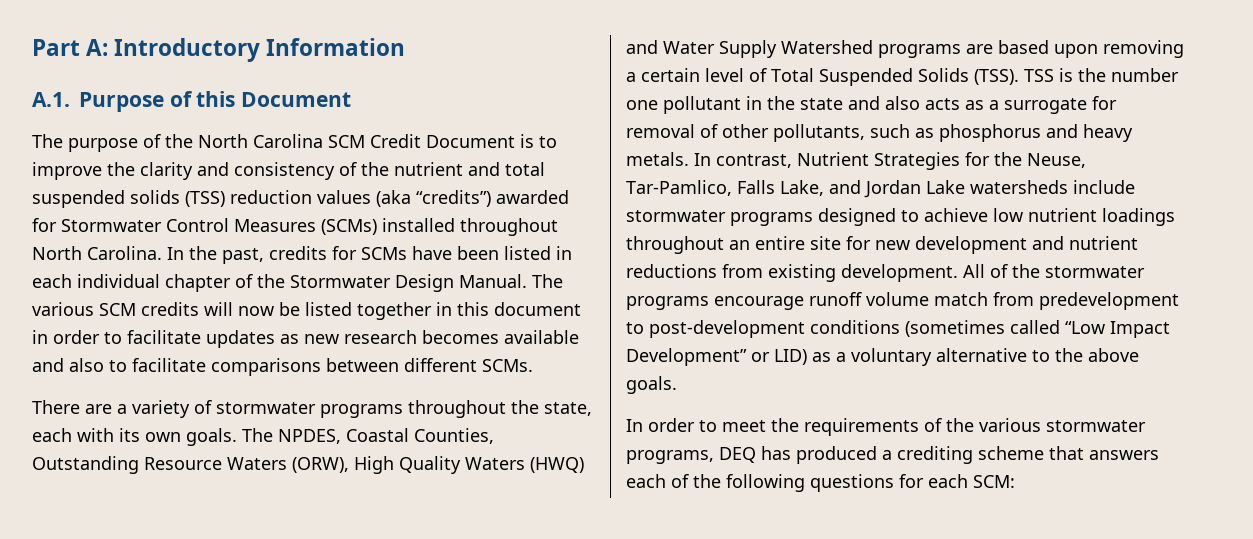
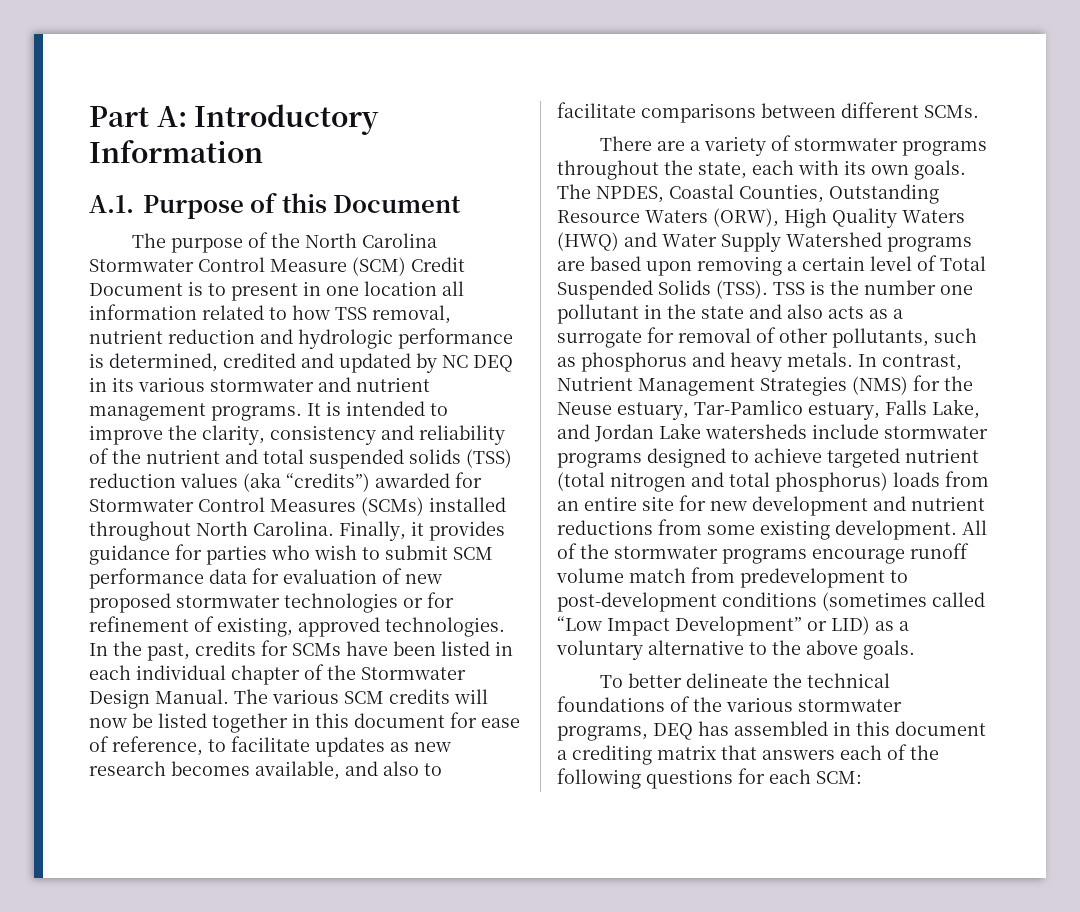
[328,134,557,148] [32,162,335,180] SCM Credit Document is to improve the clarity and consistency -> [89,257,465,276] [89,281,464,301] [89,304,451,324] [89,328,513,349] [89,353,513,373] [89,377,430,392] [89,401,448,421] [89,425,505,445] Stormwater Control Measure (SCM) Credit Document is to present in one location all information related to how TSS removal, nutrient reduction and hydrologic performance is determined, credited and updated by NC DEQ in its various stormwater and nutrient management programs. It is intended to improve the clarity, consistency and reliability
(162, 253) none -> [339,521,505,541] [89,544,493,565] [89,568,442,589] [89,592,454,613] [89,616,505,637] Finally, it provides guidance for parties who wish to submit SCM performance data for evaluation of new proposed stormwater technologies or for refinement of existing, approved technologies.
[32,330,100,344] in order -> [450,712,520,728] [89,736,203,756] for ease of reference,
[504,330,579,344] available -> [255,761,340,780] available,
[874,152,1086,170] [626,180,732,196] Strategies for the Neuse, Tar-Pamlico, -> [638,375,973,396] [557,400,880,420] Management Strategies (NMS) for the Neuse estuary, Tar-Pamlico estuary,
[993,208,1175,226] [626,236,724,254] low nutrient loadings throughout -> [827,448,979,468] [557,471,989,492] targeted nutrient (total nitrogen and total phosphorus) loads from
(763, 271) none -> [707,525,755,535] some
[626,418,919,436] In order to meet the requirements -> [599,673,890,688] [557,696,665,712] To better delineate the technical foundations
[796,446,877,464] produced -> [734,721,986,736] assembled in this document
[978,446,1044,460] scheme -> [657,745,716,760] matrix

